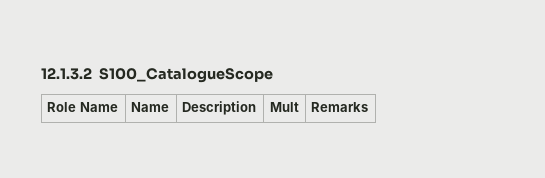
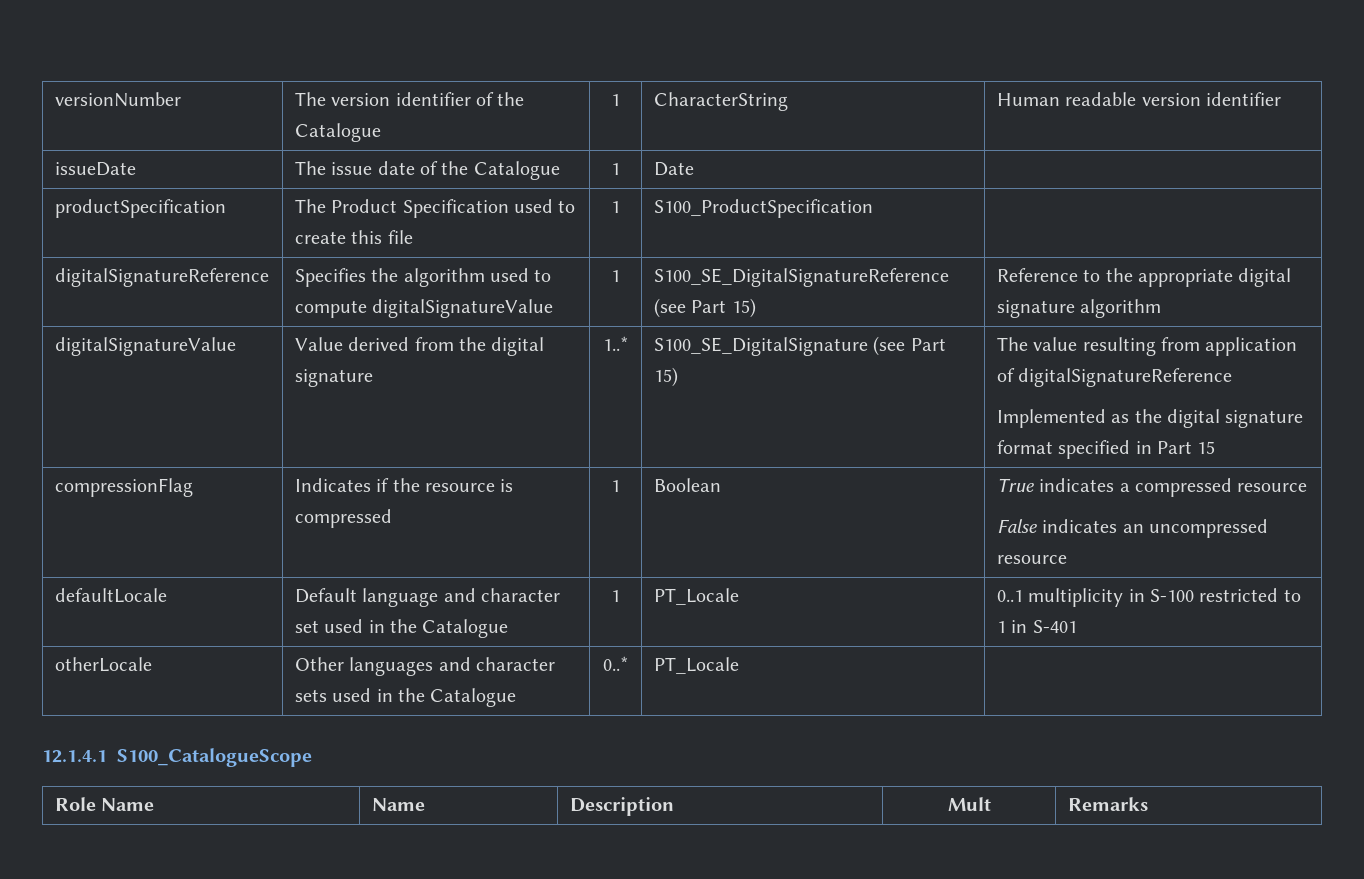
[41,68,92,80] 12.1.3.2 -> [54,92,181,107] [294,92,525,106] [294,123,381,142] [611,94,620,106] [653,92,788,111] [996,92,1281,106] [54,162,136,176] [294,161,560,180] [611,163,620,175] [653,162,694,176] [54,199,226,218] [294,199,576,218] [294,230,413,244] [611,201,620,213] [653,199,873,218] [54,268,269,287] [294,268,552,287] [294,299,554,318] [611,270,620,282] [653,268,949,287] [653,298,756,318] [996,268,1292,287] [996,299,1162,318] [54,337,236,356] [294,337,545,356] [294,369,373,387] [602,336,629,351] [653,336,946,356] [653,367,678,387] [996,337,1298,356] [996,368,1233,387] [996,409,1304,428] [996,440,1216,459] [54,478,193,497] [294,478,514,492] [294,509,392,528] [611,480,620,492] [653,478,721,492] [996,478,1308,497] [996,519,1268,538] [996,555,1067,564] [54,588,167,603] [294,588,560,607] [294,619,509,638] [611,590,620,602] [653,588,739,605] [996,588,1301,607] [996,620,1077,633] [54,657,152,672] [294,657,555,676] [294,688,517,707] [602,656,629,671] [653,657,739,674] [42,750,107,763] versionNumber | The version identifier of the Catalogue | 1 | CharacterString | Human readable version identifier // issueDate | The issue date of the Catalogue | 1 | Date | // productSpecification | The Product Specification used to create this file | 1 | S100_ProductSpecification | // digitalSignatureReference | Specifies the algorithm used to compute digitalSignatureValue | 1 | S100_SE_DigitalSignatureReference (see Part 15) | Reference to the appropriate digital signature algorithm // digitalSignatureValue | Value derived from the digital signature | 1..* | S100_SE_DigitalSignature (see Part 15) | The value resulting from application of digitalSignatureReference // Implemented as the digital signature format specified in Part 15 // compressionFlag | Indicates if the resource is compressed | 1 | Boolean | True indicates a compressed resource // False indicates an uncompressed resource // defaultLocale | Default language and character set used in the Catalogue | 1 | PT_Locale | 0..1 multiplicity in S-100 restricted to 1 in S-401 // otherLocale | Other languages and character sets used in the Catalogue | 0..* | PT_Locale | // 12.1.4.1

